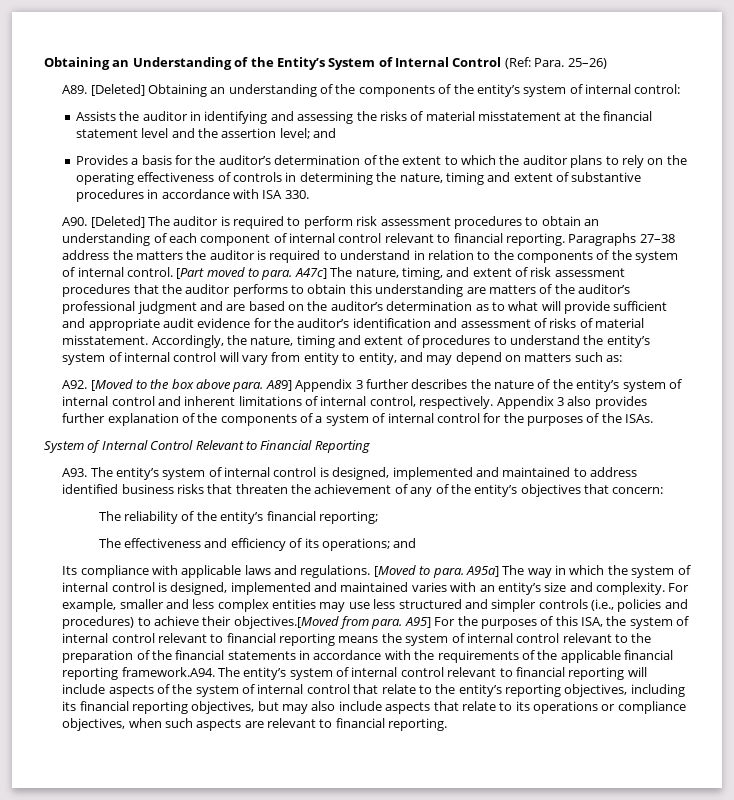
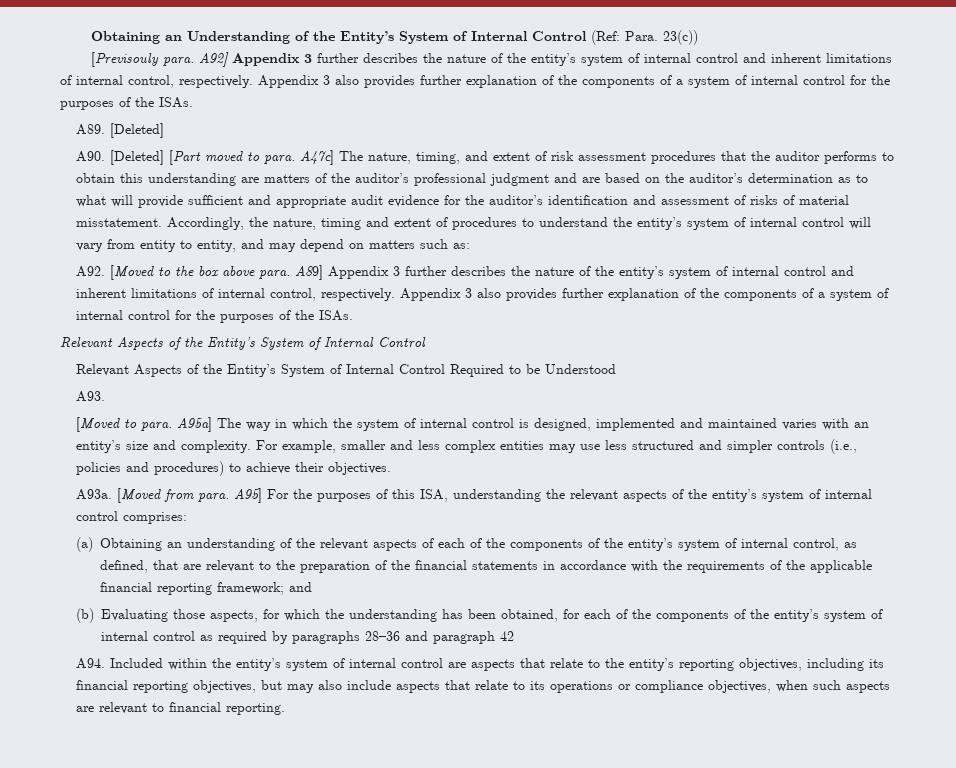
[567,58,607,69] [62,84,681,97] [75,111,653,124] [75,128,337,139] [75,155,687,168] [75,172,642,185] [75,189,309,202] [62,216,600,229] [62,233,675,246] [62,250,679,263] [62,267,173,277] 25–26) // A89. [Deleted] Obtaining an understanding of the components of the entity’s system of internal control: // Assists the auditor in identifying and assessing the risks of material misstatement at the financial statement level and the assertion level; and // Provides a basis for the auditor’s determination of the extent to which the auditor plans to rely on the operating effectiveness of controls in determining the nature, timing and extent of substantive procedures in accordance with ISA 330. // A90. [Deleted] The auditor is required to perform risk assessment procedures to obtain an understanding of each component of internal control relevant to financial reporting. Paragraphs 27–38 address the matters the auditor is required to understand in relation to the components of the system of internal control. -> [663,30,699,45] [91,52,893,67] [60,75,890,88] [60,97,193,110] [75,123,164,138] [75,150,164,165] 23(c)) // [Previsouly para. A92] Appendix 3 further describes the nature of the entity’s system of internal control and inherent limitations of internal control, respectively. Appendix 3 also provides further explanation of the components of a system of internal control for the purposes of the ISAs. // A89. [Deleted] // A90. [Deleted]
[44,440,370,453] [62,467,638,480] [62,484,664,497] [98,511,378,524] [98,538,417,551] [62,565,371,578] System of Internal Control Relevant to Financial Reporting // A93. The entity’s system of internal control is designed, implemented and maintained to address identified business risks that threaten the achievement of any of the entity’s objectives that concern: // The reliability of the entity’s financial reporting; // The effectiveness and efficiency of its operations; and // Its compliance with applicable laws and regulations. -> [60,337,426,350] [75,364,616,377] [75,391,105,402] Relevant Aspects of the Entity’s System of Internal Control // Relevant Aspects of the Entity’s System of Internal Control Required to be Understood // A93. //
[233,616,339,629] objectives.[Moved -> [327,462,391,475] [75,488,161,503] objectives. // A93a. [Moved
[606,616,690,629] [62,633,560,646] the system of internal control relevant to financial reporting means the system of internal control -> [452,489,872,502] [75,511,187,524] [75,537,857,552] [99,560,201,573] understanding the relevant aspects of the entity’s system of internal control comprises: // (a) Obtaining an understanding of the relevant aspects of each of the components of the entity’s system of internal control, as defined, that are
[121,667,647,680] [62,684,350,697] framework.A94. The entity’s system of internal control relevant to financial reporting will include aspects of the system of internal control -> [216,582,312,595] [75,608,883,623] [100,631,514,644] [75,658,515,671] framework; and // (b) Evaluating those aspects, for which the understanding has been obtained, for each of the components of the entity’s system of internal control as required by paragraphs 28–36 and paragraph 42 // A94. Included within the entity’s system of internal control are aspects

